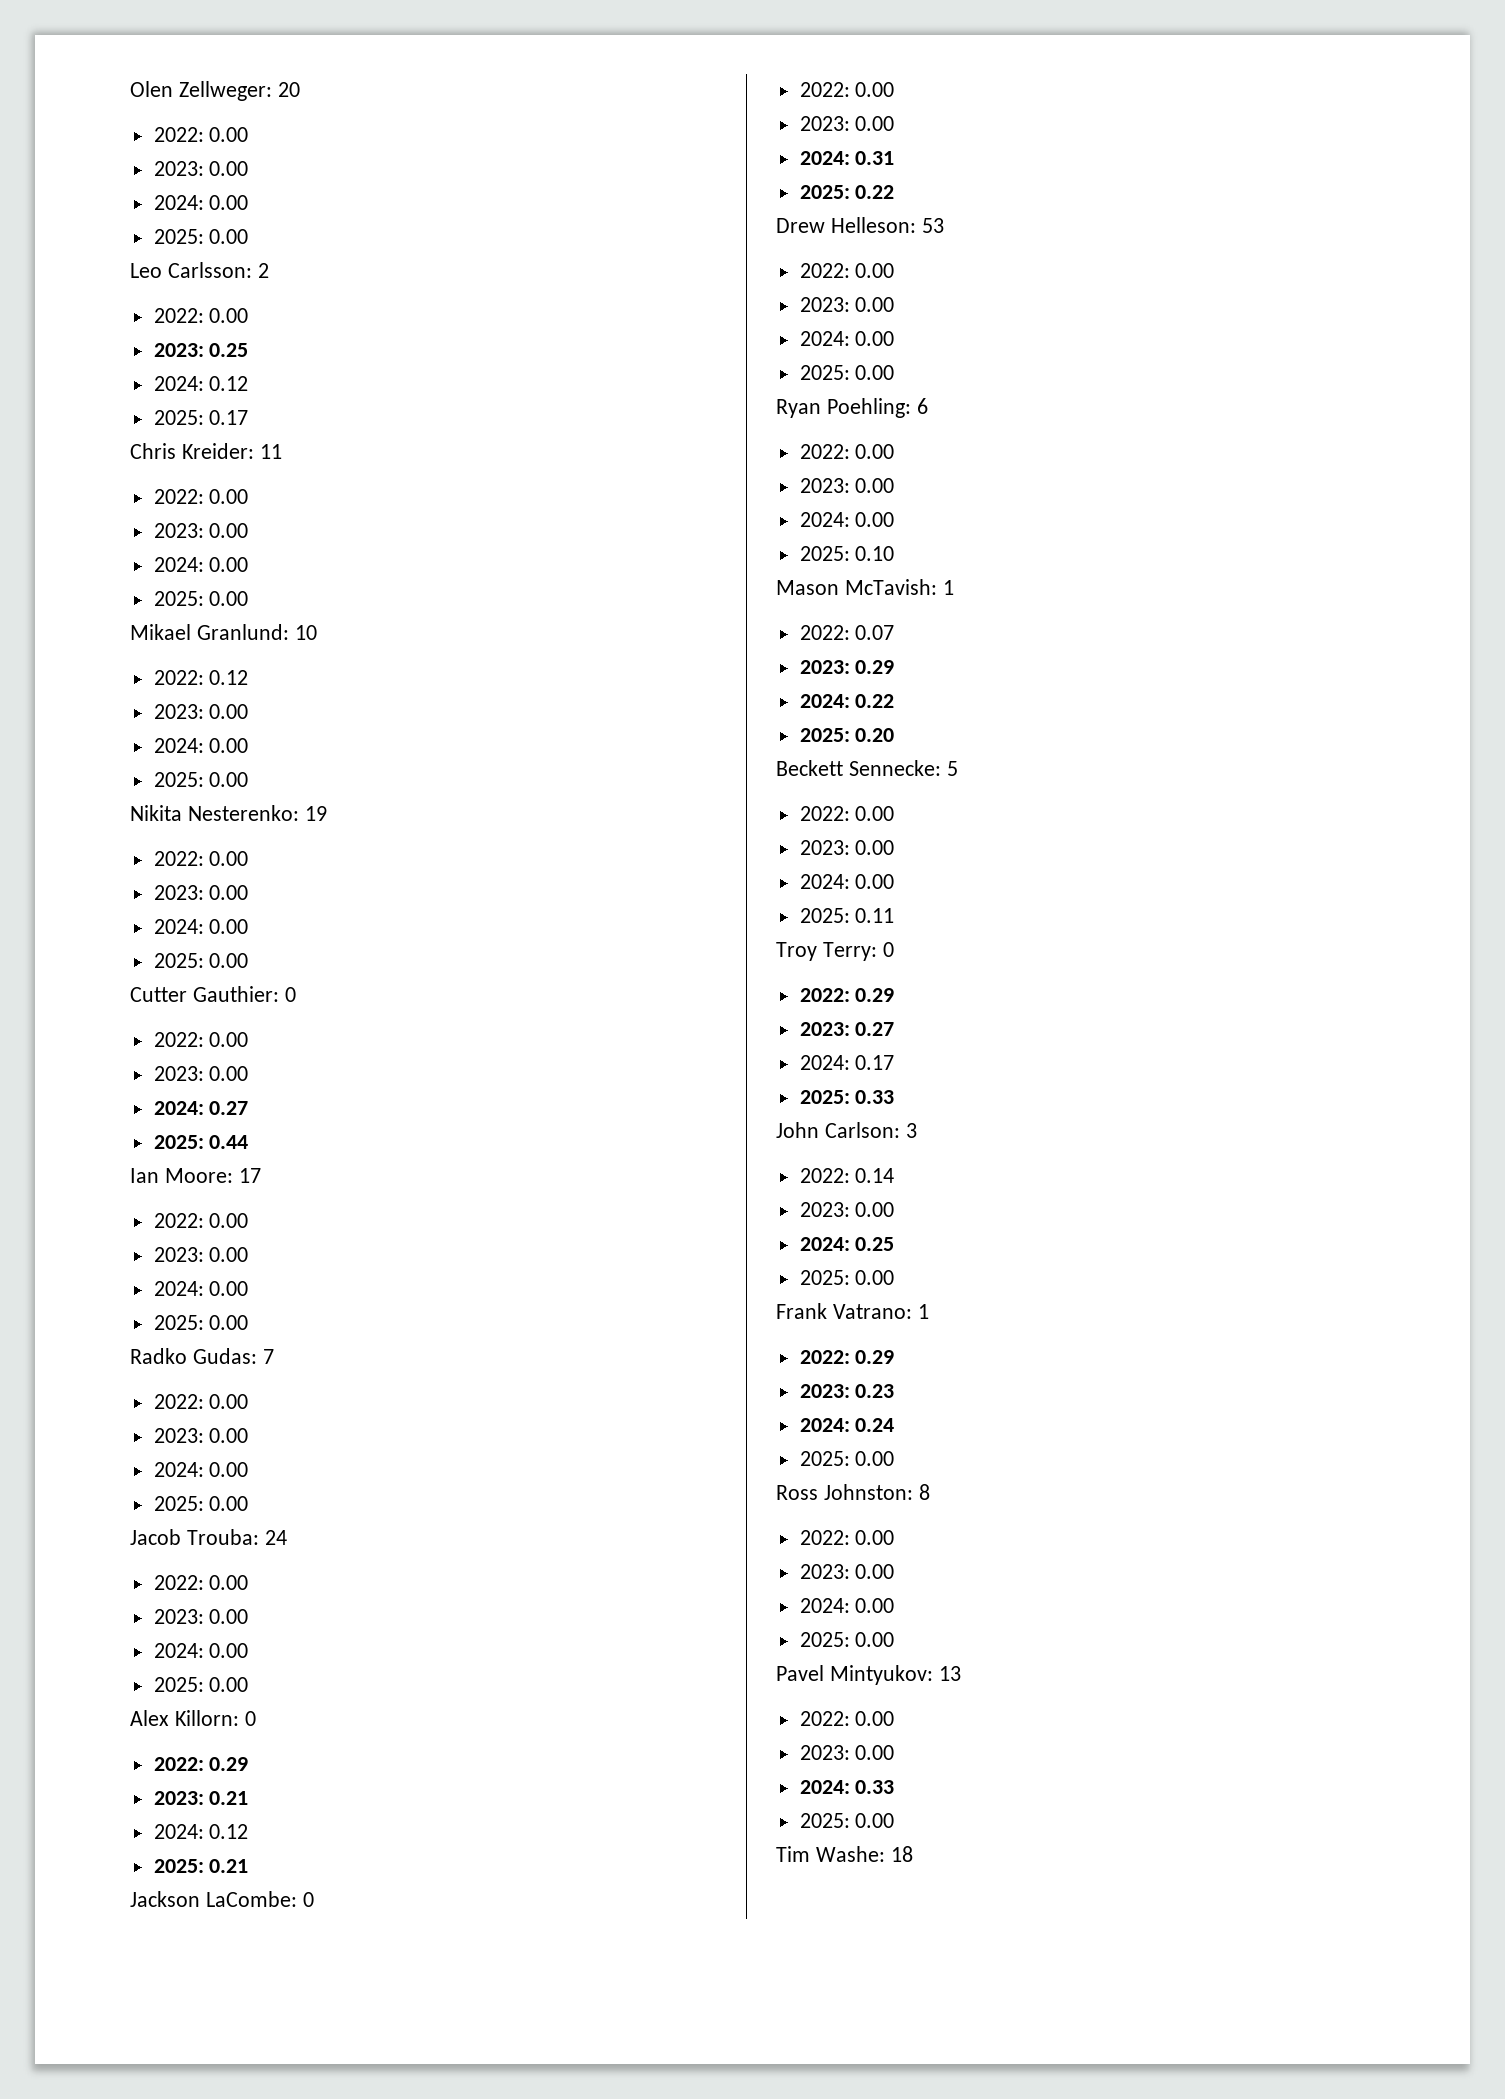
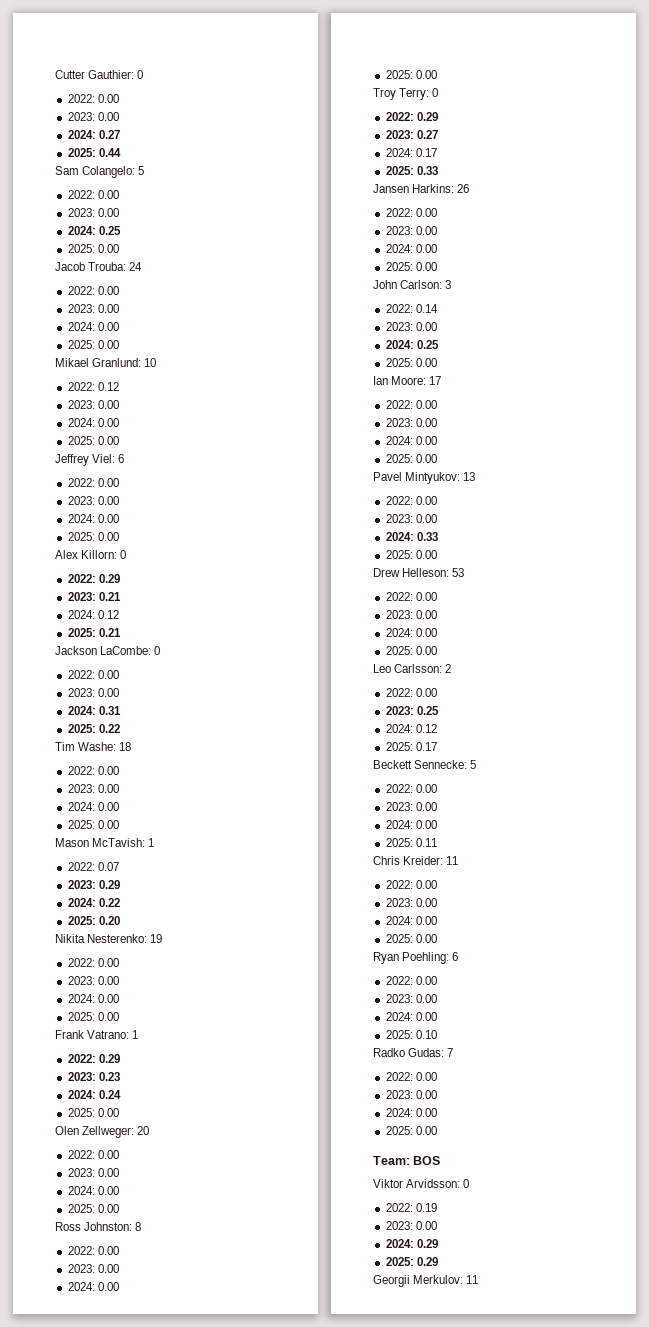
[130,81,300,101] [153,127,249,142] [153,161,249,176] [153,195,249,210] [153,229,249,244] [130,262,269,278] [153,308,249,323] [153,343,249,357] [153,376,249,391] [153,410,249,425] [130,443,282,459] Olen Zellweger: 20 // 2022: 0.00 // 2023: 0.00 // 2024: 0.00 // 2025: 0.00 // Leo Carlsson: 2 // 2022: 0.00 // 2023: 0.25 // 2024: 0.12 // 2025: 0.17 // Chris Kreider: 11 -> [55,70,144,79] [67,94,119,103] [67,112,119,121] [67,130,120,139] [67,148,121,157] [55,166,145,178] [67,190,119,199] [67,208,119,217] [67,226,121,235] [67,244,119,253] [55,262,143,271] Cutter Gauthier: 0 // 2022: 0.00 // 2023: 0.00 // 2024: 0.27 // 2025: 0.44 // Sam Colangelo: 5 // 2022: 0.00 // 2023: 0.00 // 2024: 0.25 // 2025: 0.00 // Jacob Trouba: 24
[130,805,327,821] [153,851,249,866] [153,885,249,900] [153,919,249,934] [153,953,249,968] [130,986,296,1002] [153,1032,249,1047] [153,1066,249,1081] [153,1101,249,1115] [153,1135,249,1149] [130,1168,261,1183] [153,1213,249,1228] [153,1247,249,1262] [153,1281,249,1296] [153,1315,249,1330] [130,1348,274,1364] [153,1394,249,1409] [153,1428,249,1443] [153,1462,249,1477] [153,1496,249,1511] [130,1529,287,1545] Nikita Nesterenko: 19 // 2022: 0.00 // 2023: 0.00 // 2024: 0.00 // 2025: 0.00 // Cutter Gauthier: 0 // 2022: 0.00 // 2023: 0.00 // 2024: 0.27 // 2025: 0.44 // Ian Moore: 17 // 2022: 0.00 // 2023: 0.00 // 2024: 0.00 // 2025: 0.00 // Radko Gudas: 7 // 2022: 0.00 // 2023: 0.00 // 2024: 0.00 // 2025: 0.00 // Jacob Trouba: 24 -> [55,454,125,466] Jeffrey Viel: 6
(895, 192) none -> [55,742,132,751] [67,766,119,775] [67,784,119,793] [67,802,119,811] [67,820,119,829] [55,838,155,847] [67,862,119,871] [67,880,120,889] [67,898,120,907] [67,916,120,925] [55,934,163,943] [67,958,119,967] [67,976,119,985] [67,994,119,1003] [67,1012,119,1021] [55,1030,139,1039] [67,1054,120,1063] [67,1072,120,1081] [67,1090,121,1099] [67,1108,119,1117] [55,1126,150,1138] [67,1150,119,1159] [67,1168,119,1177] [67,1186,119,1195] [67,1204,119,1213] [55,1222,142,1231] [67,1246,119,1255] [67,1264,119,1273] [67,1282,119,1291] [385,70,437,79] [373,88,439,100] [385,112,438,121] [385,130,438,139] [385,148,437,157] [385,166,438,175] [373,184,470,193] [385,208,437,217] [385,226,437,235] [385,244,437,253] [385,262,437,271] [373,280,452,289] [385,304,438,313] [385,322,437,331] [385,340,439,349] [385,358,437,367] [373,376,442,385] [385,400,437,409] [385,418,437,427] [385,436,437,445] [385,454,437,463] [373,472,476,484] [385,496,437,505] [385,514,437,523] [385,532,438,541] [385,550,437,559] // Tim Washe: 18 // 2022: 0.00 // 2023: 0.00 // 2024: 0.00 // 2025: 0.00 // Mason McTavish: 1 // 2022: 0.07 // 2023: 0.29 // 2024: 0.22 // 2025: 0.20 // Nikita Nesterenko: 19 // 2022: 0.00 // 2023: 0.00 // 2024: 0.00 // 2025: 0.00 // Frank Vatrano: 1 // 2022: 0.29 // 2023: 0.23 // 2024: 0.24 // 2025: 0.00 // Olen Zellweger: 20 // 2022: 0.00 // 2023: 0.00 // 2024: 0.00 // 2025: 0.00 // Ross Johnston: 8 // 2022: 0.00 // 2023: 0.00 // 2024: 0.00 // 2025: 0.00 // Troy Terry: 0 // 2022: 0.29 // 2023: 0.27 // 2024: 0.17 // 2025: 0.33 // Jansen Harkins: 26 // 2022: 0.00 // 2023: 0.00 // 2024: 0.00 // 2025: 0.00 // John Carlson: 3 // 2022: 0.14 // 2023: 0.00 // 2024: 0.25 // 2025: 0.00 // Ian Moore: 17 // 2022: 0.00 // 2023: 0.00 // 2024: 0.00 // 2025: 0.00 // Pavel Mintyukov: 13 // 2022: 0.00 // 2023: 0.00 // 2024: 0.33 // 2025: 0.00
(895, 372) none -> [373,664,452,673] [385,688,437,697] [385,706,439,715] [385,724,437,733] [385,742,437,751] [373,760,477,769] [385,784,437,793] [385,802,437,811] [385,820,437,829] [385,838,437,847] [373,856,459,865] [385,880,437,889] [385,898,437,907] [385,916,437,925] [385,934,437,943] // Leo Carlsson: 2 // 2022: 0.00 // 2023: 0.25 // 2024: 0.12 // 2025: 0.17 // Beckett Sennecke: 5 // 2022: 0.00 // 2023: 0.00 // 2024: 0.00 // 2025: 0.11 // Chris Kreider: 11 // 2022: 0.00 // 2023: 0.00 // 2024: 0.00 // 2025: 0.00
[776,579,954,595] [799,625,895,640] [799,660,895,674] [799,694,895,708] [799,728,895,742] [776,760,958,776] [799,806,895,821] [799,840,895,855] [799,874,895,889] [799,908,895,923] [776,942,894,961] [799,988,895,1002] [799,1022,895,1036] [799,1055,895,1070] [799,1090,895,1104] [776,1122,917,1138] [799,1168,895,1183] [799,1202,895,1217] [799,1237,895,1251] [799,1270,895,1285] [776,1303,929,1319] [799,1350,895,1364] [799,1384,895,1398] [799,1418,895,1432] [799,1451,895,1466] [776,1484,930,1500] [799,1530,895,1545] [799,1564,895,1579] [799,1598,895,1613] [799,1632,895,1647] [776,1665,961,1685] [799,1711,895,1726] [799,1745,895,1760] [799,1780,895,1794] [799,1813,895,1828] [776,1846,913,1862] Mason McTavish: 1 // 2022: 0.07 // 2023: 0.29 // 2024: 0.22 // 2025: 0.20 // Beckett Sennecke: 5 // 2022: 0.00 // 2023: 0.00 // 2024: 0.00 // 2025: 0.11 // Troy Terry: 0 // 2022: 0.29 // 2023: 0.27 // 2024: 0.17 // 2025: 0.33 // John Carlson: 3 // 2022: 0.14 // 2023: 0.00 // 2024: 0.25 // 2025: 0.00 // Frank Vatrano: 1 // 2022: 0.29 // 2023: 0.23 // 2024: 0.24 // 2025: 0.00 // Ross Johnston: 8 // 2022: 0.00 // 2023: 0.00 // 2024: 0.00 // 2025: 0.00 // Pavel Mintyukov: 13 // 2022: 0.00 // 2023: 0.00 // 2024: 0.33 // 2025: 0.00 // Tim Washe: 18 -> [373,1048,454,1057] [385,1072,437,1081] [385,1090,437,1099] [385,1108,437,1117] [385,1126,437,1135] [373,1156,441,1165] [373,1179,470,1188] [385,1203,437,1212] [385,1221,437,1230] [385,1239,438,1248] [385,1257,438,1266] [373,1275,479,1287] Radko Gudas: 7 // 2022: 0.00 // 2023: 0.00 // 2024: 0.00 // 2025: 0.00 // Team: BOS // Viktor Arvidsson: 0 // 2022: 0.19 // 2023: 0.00 // 2024: 0.29 // 2025: 0.29 // Georgii Merkulov: 11

